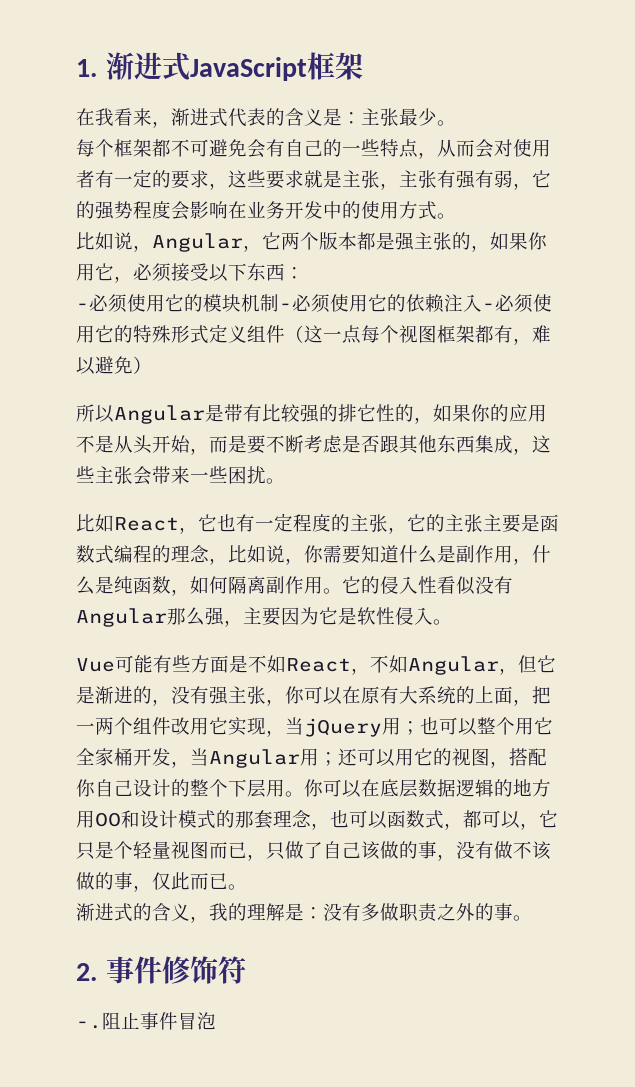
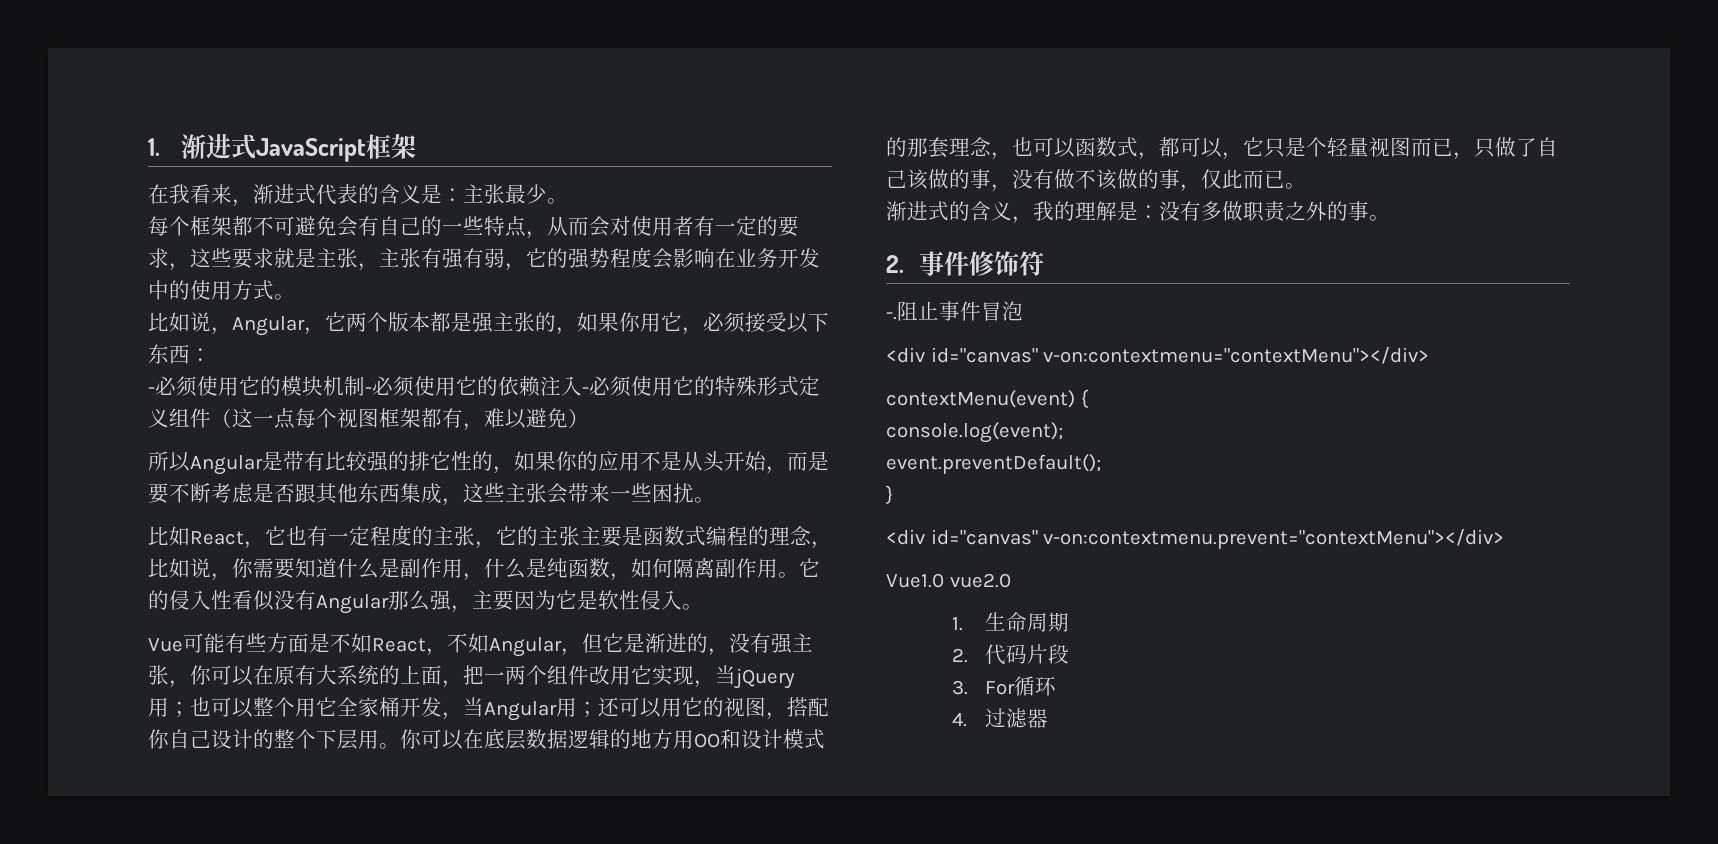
(216, 1021) none -> [886,347,1430,364] [886,389,1088,408] [886,422,1063,443] [886,454,1101,474] [886,485,893,504] [886,529,1505,549] [886,573,1011,588] [952,612,1070,632] [952,644,1070,665] [952,676,1057,696] [952,708,1049,728] // <div id="canvas" v-on:contextmenu="contextMenu"></div> // contextMenu(event) { // console.log(event); // event.preventDefault(); // } // <div id="canvas" v-on:contextmenu.prevent="contextMenu"></div> // Vue1.0 vue2.0 // 1.生命周期 // 2.代码片段 // 3. For循环 // 4.过滤器

